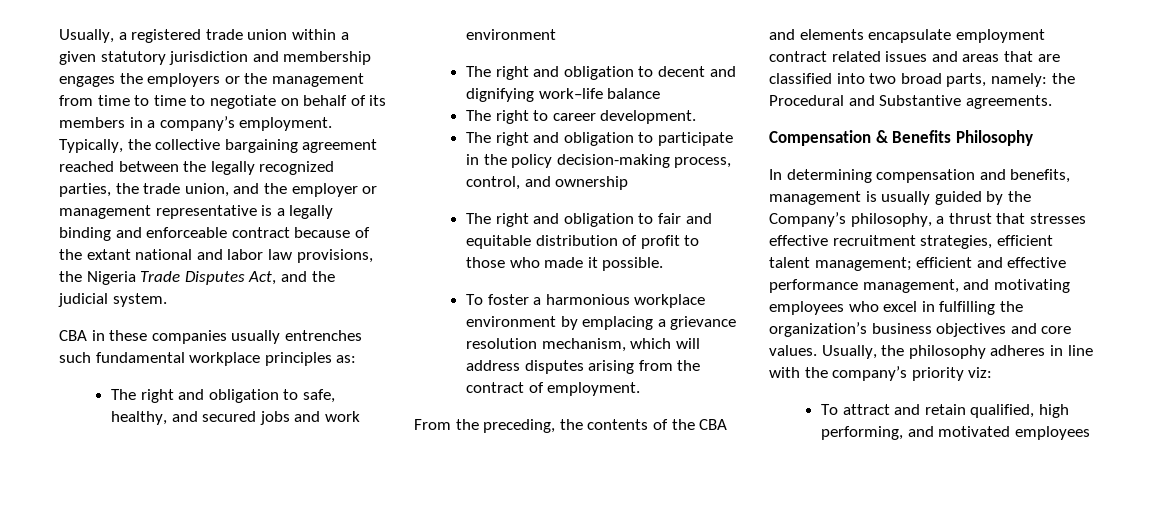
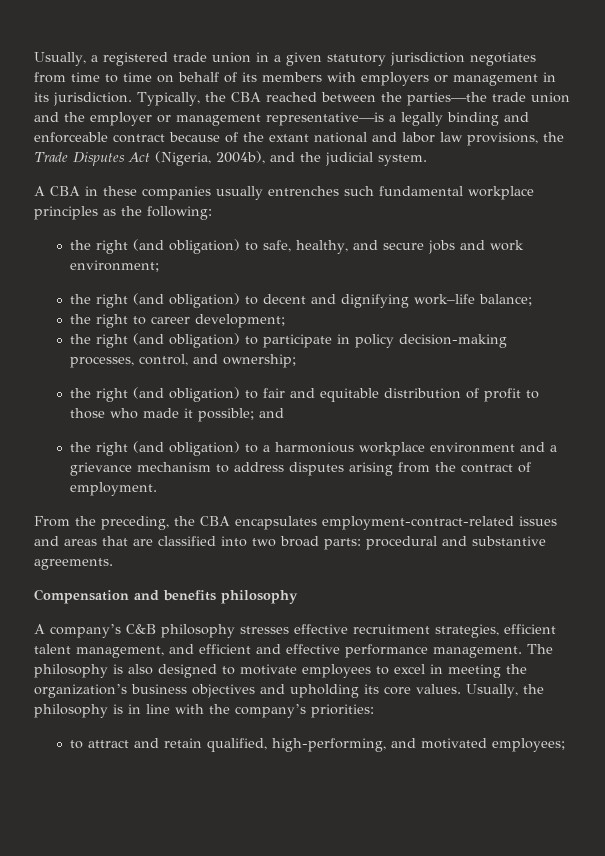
[291,29,336,40] within -> [255,52,269,62] in
[252,51,372,65] [59,73,364,87] and membership engages the employers or the management -> [469,52,536,66] negotiates
[190,95,276,109] to negotiate -> (152, 77) none
[129,116,333,131] [59,139,378,153] [59,161,335,175] [59,183,229,197] in a company’s employment. Typically, the collective bargaining agreement reached between the legally recognized parties, the trade union, -> [327,72,556,86] [34,92,570,106] with employers or management in its jurisdiction. Typically, the CBA reached between the parties—the trade union
[155,205,273,219] representative is -> [266,112,384,126] representative—is
[86,271,136,285] Nigeria -> (564, 137) none
[248,271,277,285] Act, -> [127,151,265,166] Act (Nigeria, 2004b),
(167, 300) none -> [34,186,45,196] A
[336,355,357,363] [110,389,279,403] as: // The right and obligation -> [103,206,212,220] [69,239,240,254] as the following: // the right (and obligation)
[202,411,257,422] secured -> [382,242,424,250] secure
[465,29,556,40] [465,66,634,80] environment // The right and obligation -> [69,260,159,272] [69,293,240,308] environment; // the right (and obligation)
[607,88,661,99] [465,110,491,121] balance // The -> [478,294,532,306] [69,314,91,324] balance; // the
[600,110,697,124] [465,132,634,146] development. // The right and obligation -> [194,314,285,328] [69,333,240,348] development; // the right (and obligation)
[483,154,507,165] the -> (350, 339) none
[674,157,732,168] process, -> [69,356,134,368] processes,
[555,176,629,190] [465,213,634,227] ownership // The right and obligation -> [222,354,296,368] [69,387,240,402] ownership; // the right (and obligation)
[602,257,664,271] [465,294,706,308] [465,316,737,330] [465,338,700,352] possible. // To foster a harmonious workplace environment by emplacing a grievance resolution mechanism, which will -> [197,408,284,422] [69,441,557,456] [69,462,229,476] possible; and // the right (and obligation) to a harmonious workplace environment and a grievance mechanism to
[587,419,728,430] [769,29,1045,43] [769,51,881,62] contents of the CBA and elements encapsulate employment contract related -> [200,516,514,530] CBA encapsulates employment-contract-related
[946,73,1075,87] [769,95,1052,109] [769,130,1033,146] [769,169,1071,183] [769,191,1031,205] [769,212,1026,227] parts, namely: the Procedural and Substantive agreements. // Compensation & Benefits Philosophy // In determining compensation and benefits, management is usually guided by the Company’s philosophy, a thrust that -> [324,536,546,550] [34,558,113,570] [34,589,298,604] [34,624,235,638] parts: procedural and substantive agreements. // Compensation and benefits philosophy // A company’s C&B philosophy
[814,257,912,271] management; -> [76,644,194,658] management, and
[862,279,1070,293] [769,301,879,315] management, and motivating employees who -> [433,644,553,658] [34,664,389,678] management. The philosophy is also designed to motivate employees to
[939,301,996,315] fulfilling -> [448,664,501,678] meeting
(1037, 328) none -> [290,684,379,698] upholding its
[990,345,1046,356] adheres -> [113,704,123,714] is
[911,367,993,381] [820,404,838,415] priority viz: // To -> [311,704,374,718] [69,740,83,749] priorities: // to
[1038,404,1069,418] [820,426,903,440] high performing, -> [271,738,386,752] high-performing,
[1014,426,1090,440] employees -> [491,738,565,752] employees;

